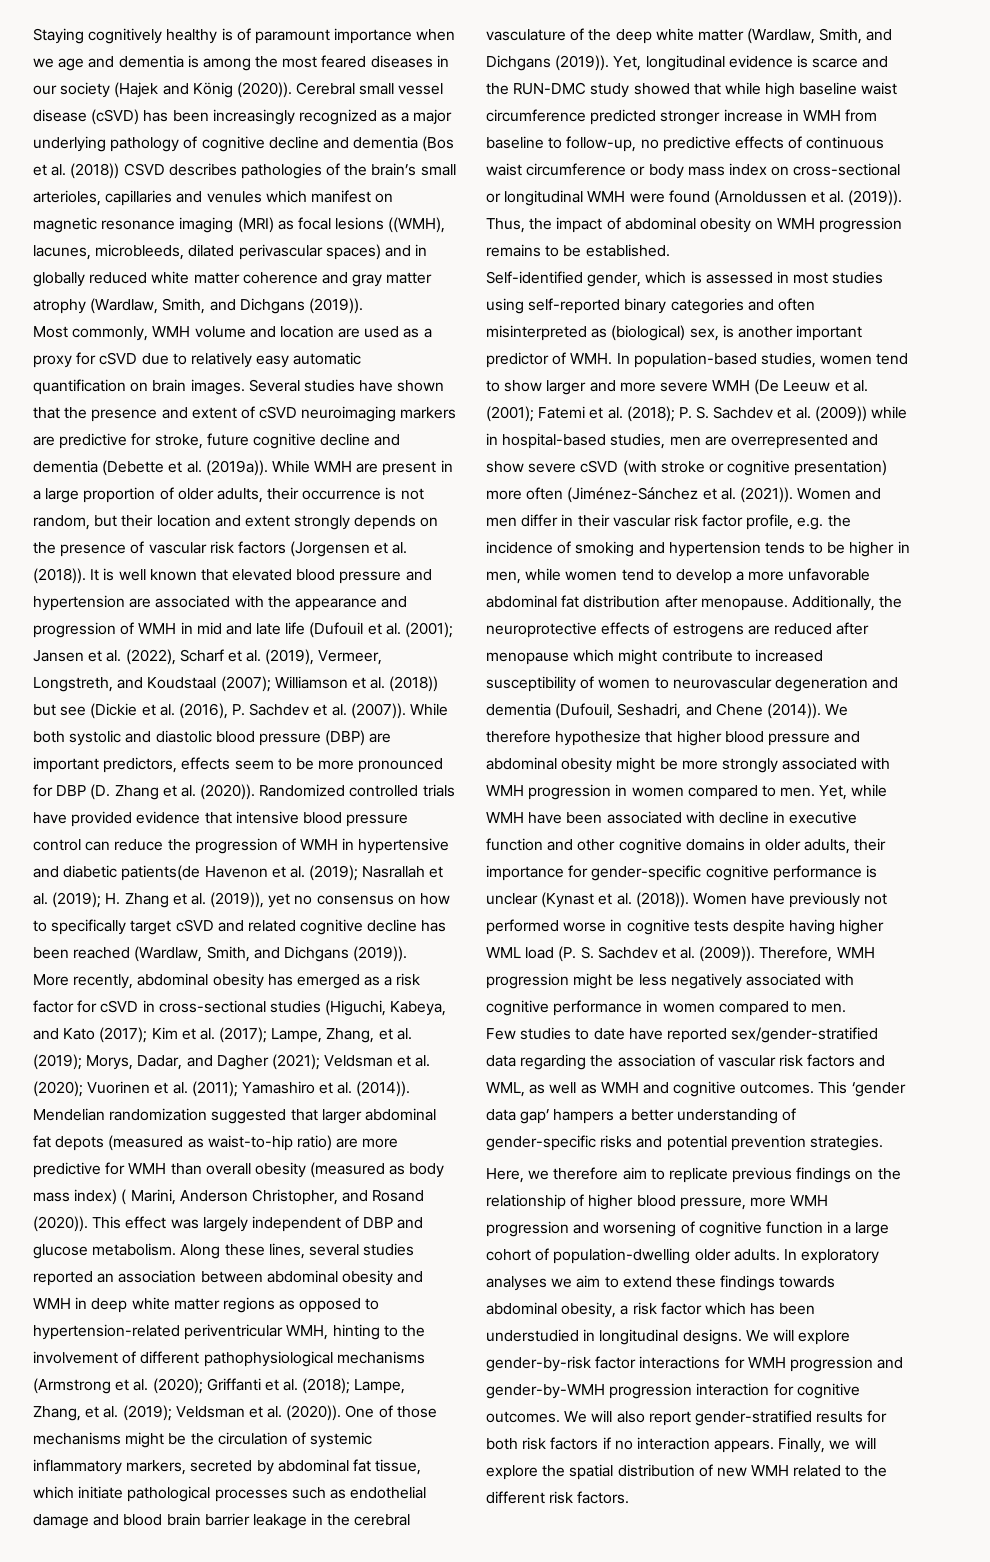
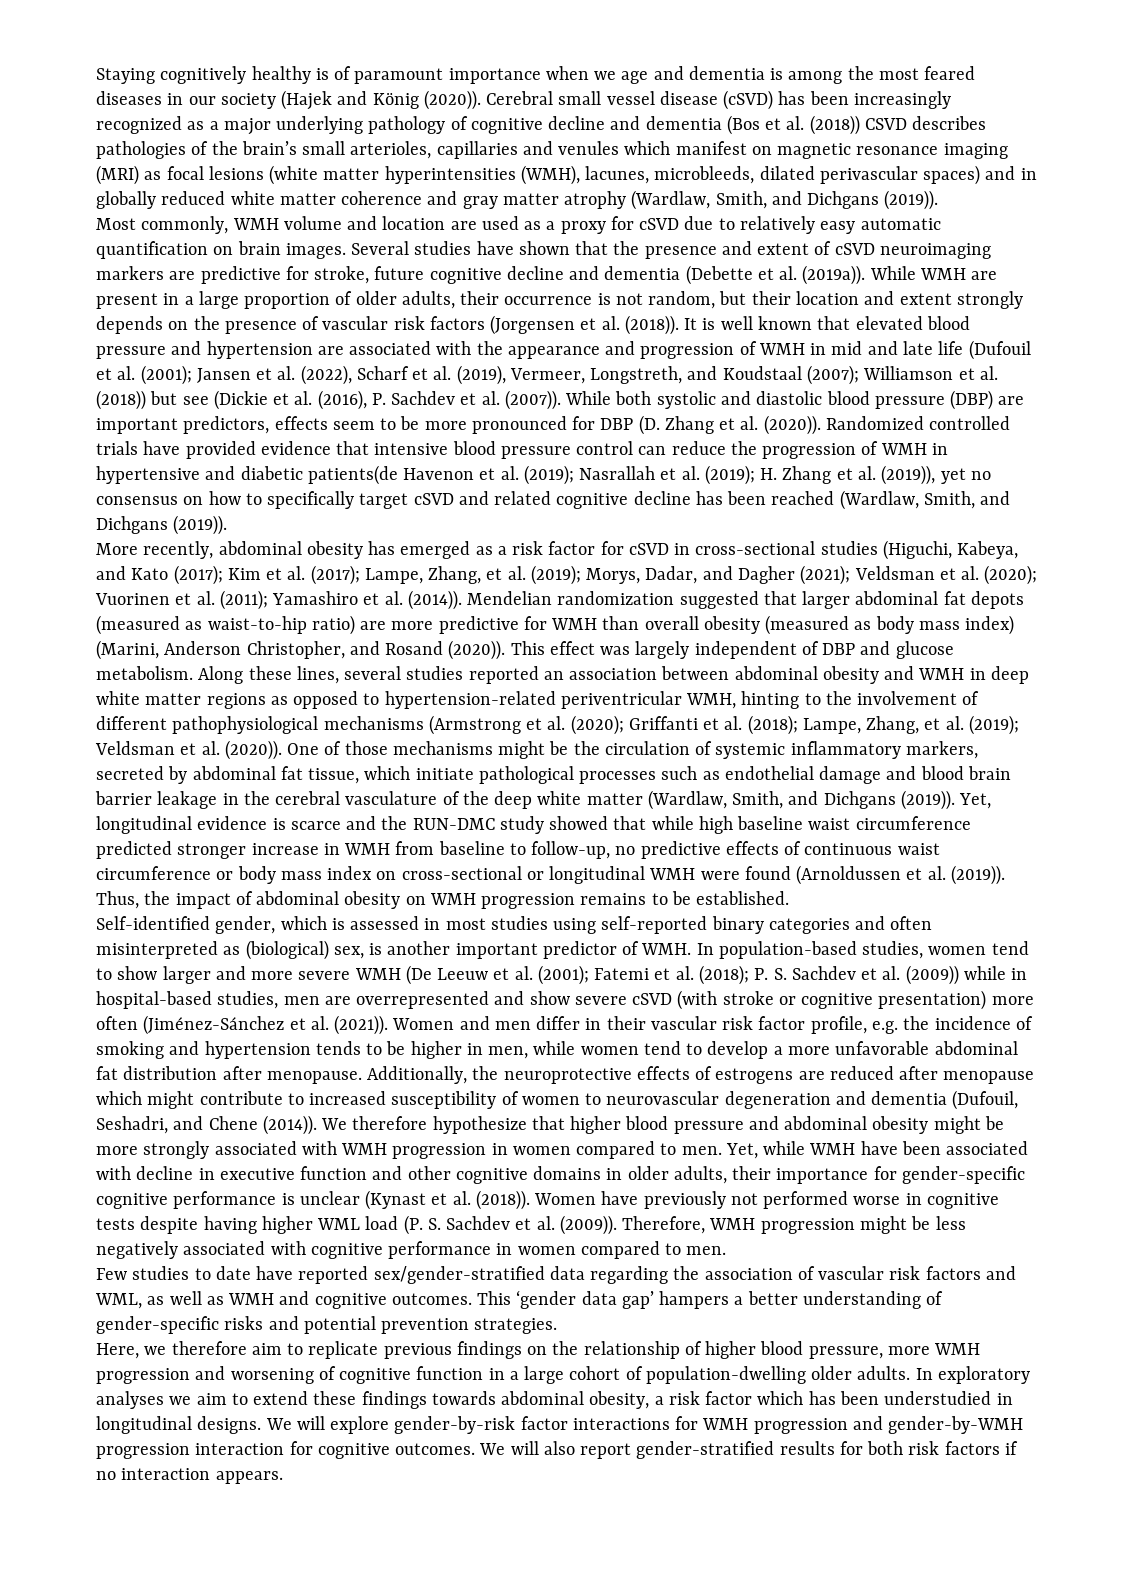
[388,217,446,233] ((WMH), -> [269,165,580,185] (white matter hyperintensities (WMH),
[121,1189,176,1205] ( Marini, -> [96,640,159,660] (Marini,
[778,1437,876,1453] [486,1464,887,1480] [486,1491,630,1504] Finally, we will explore the spatial distribution of new WMH related to the different risk factors. -> (283, 1477) none

